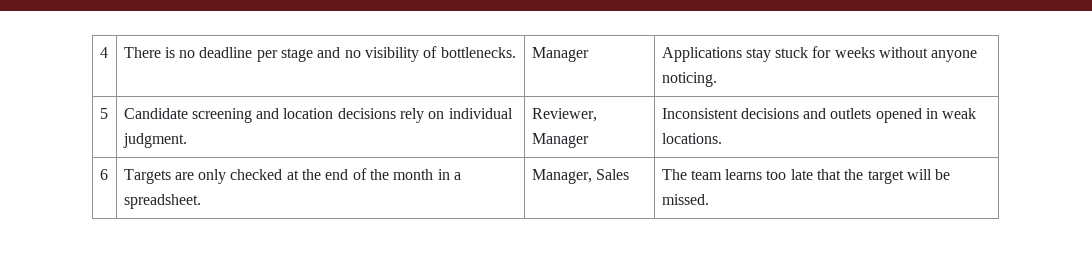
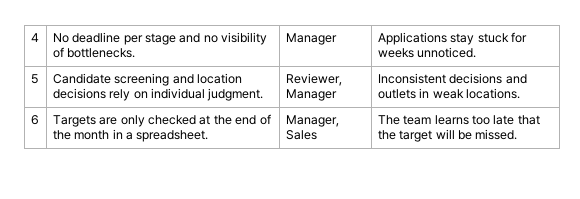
[123,47,196,58] There is no -> [52,33,69,43] No
[879,47,978,62] [661,72,717,87] without anyone noticing. -> [417,47,477,58] unnoticed.
[875,108,922,123] opened -> (416, 94) none

